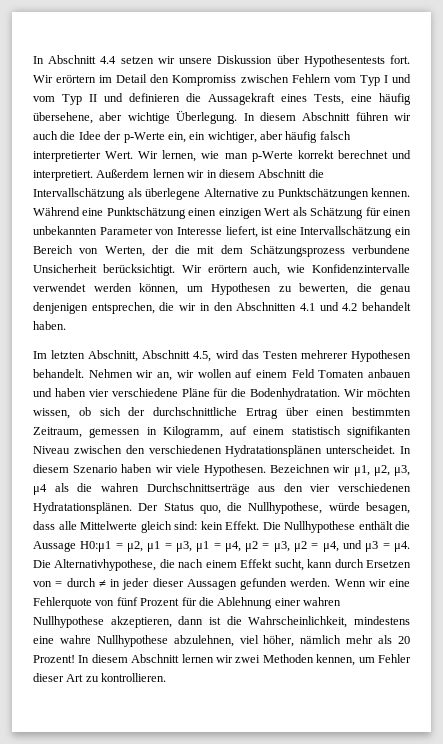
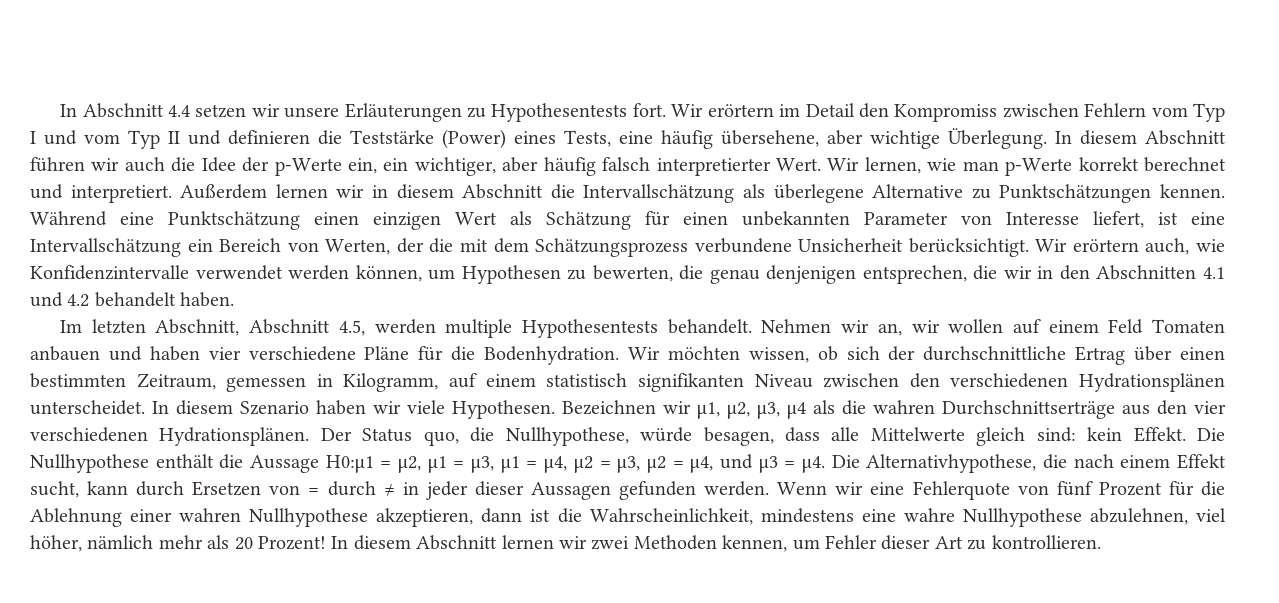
[217,55,300,64] Diskussion über -> [344,103,487,122] Erläuterungen zu
[208,93,275,105] Aussagekraft -> [350,129,506,149] Teststärke (Power)
[215,350,411,362] wird das Testen mehrerer Hypothesen -> [374,319,658,338] werden multiple Hypothesentests
[250,388,341,400] Bodenhydratation. -> [484,346,620,365] Bodenhydration.
[225,445,323,457] Hydratationsplänen -> [1079,373,1226,392] Hydrationsplänen
[33,502,132,514] Hydratationsplänen. -> [159,427,310,446] Hydrationsplänen.

